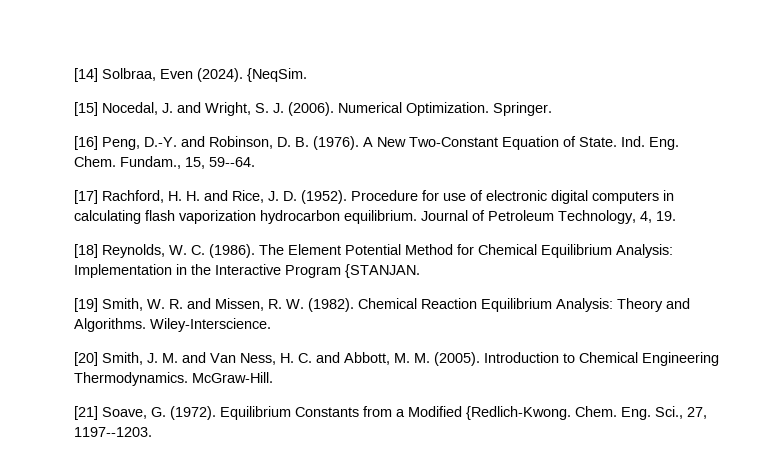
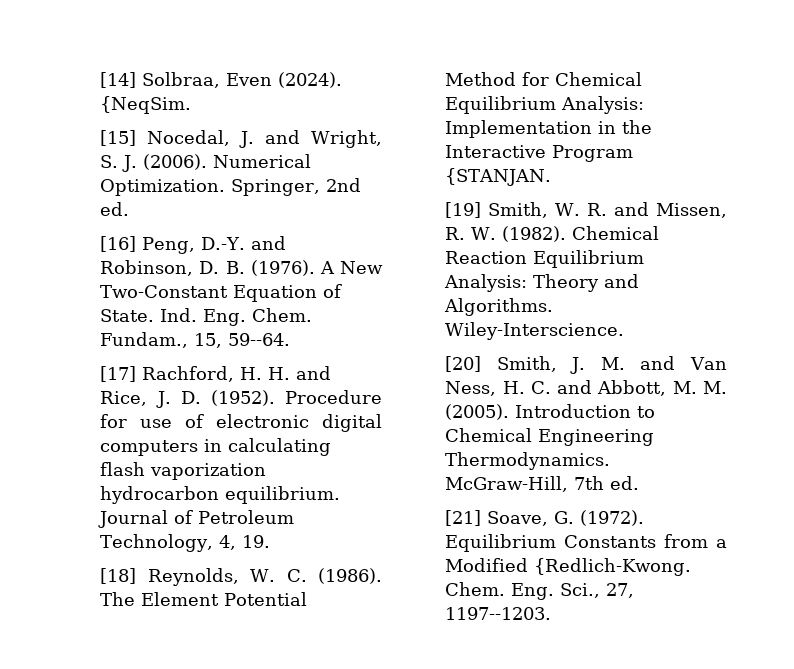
[493,102,553,116] Springer. -> [231,178,362,196] [100,202,130,216] Springer, 2nd ed.
[192,372,274,383] McGraw-Hill. -> [445,476,640,492] McGraw-Hill, 7th ed.

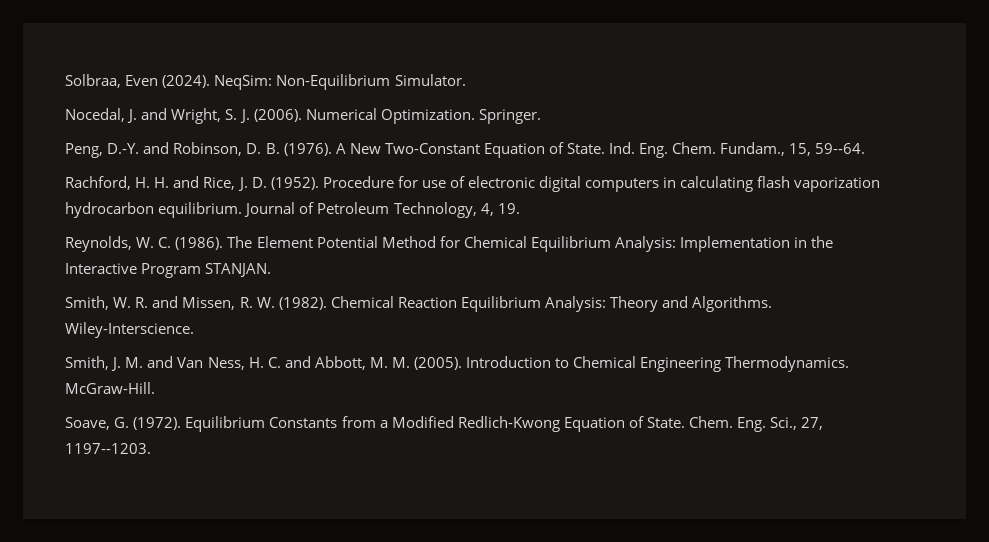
[100,72,137,88] [14] -> (65, 81) none
[100,96,192,114] [100,130,137,146] {NeqSim. // [15] -> [214,74,466,90] NeqSim: Non-Equilibrium Simulator. //
[231,178,362,196] [100,202,130,216] [100,236,137,252] Springer, 2nd ed. // [16] -> [478,109,541,124] Springer. //
[100,366,137,382] [17] -> (866, 148) none
[100,568,137,584] [18] -> (520, 208) none
[445,168,552,186] [445,202,482,218] {STANJAN. // [19] -> [205,263,272,277] STANJAN. //
[445,356,482,372] [20] -> (195, 330) none
[445,476,640,492] [445,510,482,526] McGraw-Hill, 7th ed. // [21] -> [65,382,156,394] McGraw-Hill. //
[534,558,692,576] {Redlich-Kwong. -> [457,416,685,432] Redlich-Kwong Equation of State.

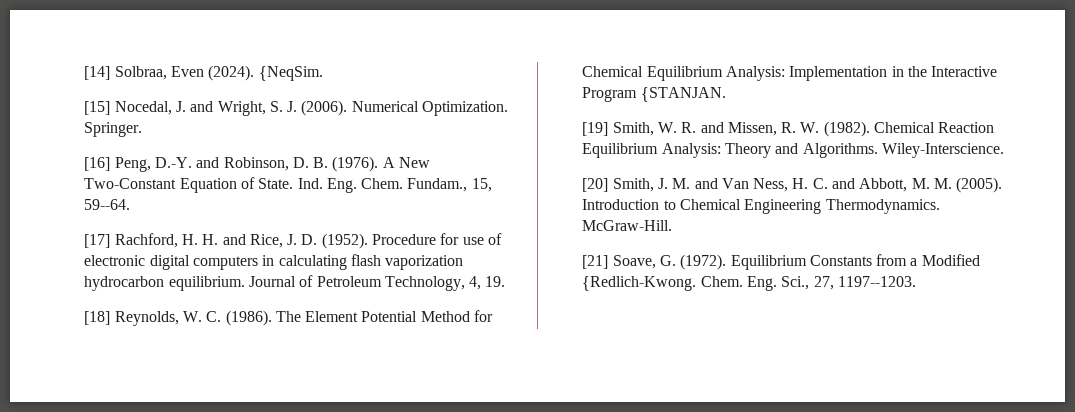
(65, 81) none -> [84,66,111,80] [14]
[214,74,466,90] NeqSim: Non-Equilibrium Simulator. // -> [258,66,323,81] [84,101,111,115] {NeqSim. // [15]
(541, 116) none -> [84,157,111,171] [16]
(866, 148) none -> [84,234,111,248] [17]
(520, 208) none -> [84,311,111,325] [18]
[205,263,272,277] STANJAN. // -> [640,87,726,102] [582,122,609,136] {STANJAN. // [19]
(195, 330) none -> [582,178,609,192] [20]
(156, 388) none -> [582,255,609,269] [21]
[457,416,685,432] Redlich-Kwong Equation of State. -> [582,276,697,291] {Redlich-Kwong.

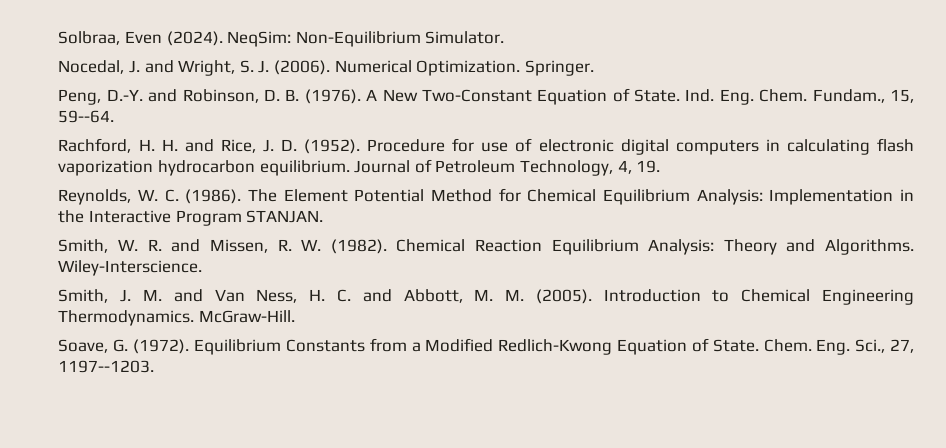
[84,66,111,80] [14] -> (58, 38) none
[258,66,323,81] [84,101,111,115] {NeqSim. // [15] -> [227,31,505,47] NeqSim: Non-Equilibrium Simulator. //
[84,157,111,171] [16] -> (594, 68) none
[84,234,111,248] [17] -> (115, 116) none
[84,311,111,325] [18] -> (661, 166) none
[640,87,726,102] [582,122,609,136] {STANJAN. // [19] -> [246,210,324,223] STANJAN. //
[582,178,609,192] [20] -> (203, 268) none
[582,255,609,269] [21] -> (296, 316) none
[582,276,697,291] {Redlich-Kwong. -> [498,338,759,355] Redlich-Kwong Equation of State.

